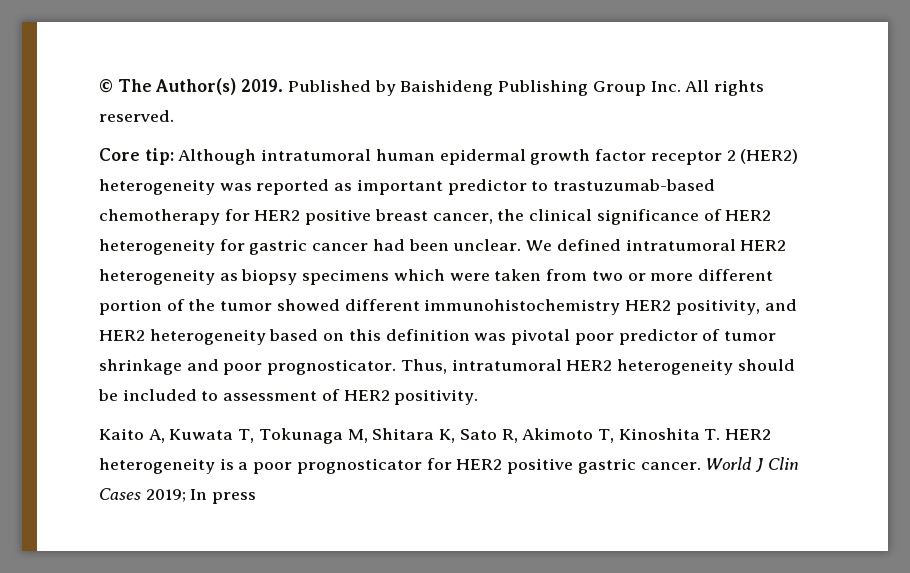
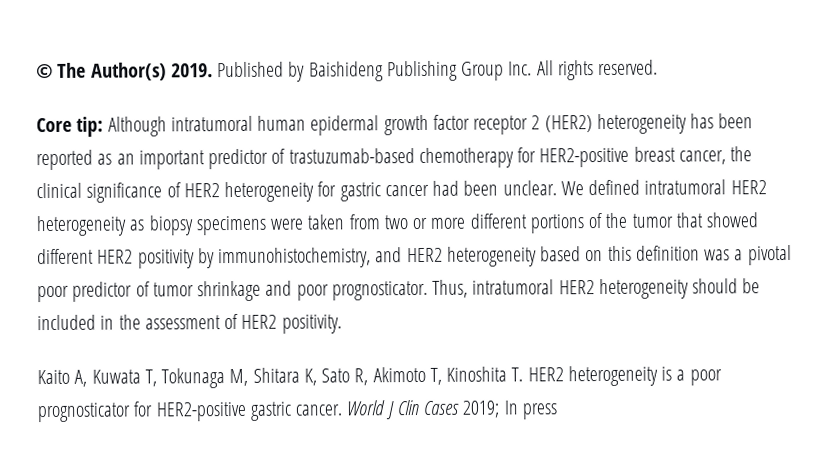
[219,183,252,191] was -> [690,113,754,129] has been
(353, 187) none -> [116,153,135,165] an
[531,181,549,191] to -> [271,148,286,164] of
[254,209,372,225] HER2 positive -> [539,147,630,168] HER2-positive
[393,269,445,281] which -> (267, 225) none
[99,299,162,315] portion -> [529,214,585,234] portions
(273, 306) none -> [675,212,703,228] that
[424,299,760,315] immunohistochemistry HER2 positivity, -> [97,247,372,269] HER2 positivity by immunohistochemistry,
(507, 337) none -> [734,249,744,261] a
[201,391,219,401] to -> [100,314,141,330] in the
[456,458,574,474] HER2 positive -> [155,401,247,422] HER2-positive

